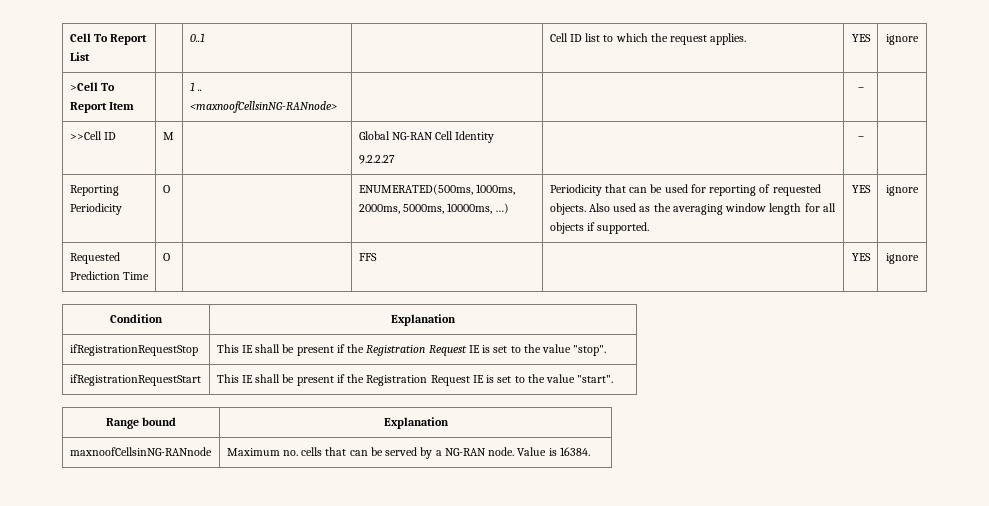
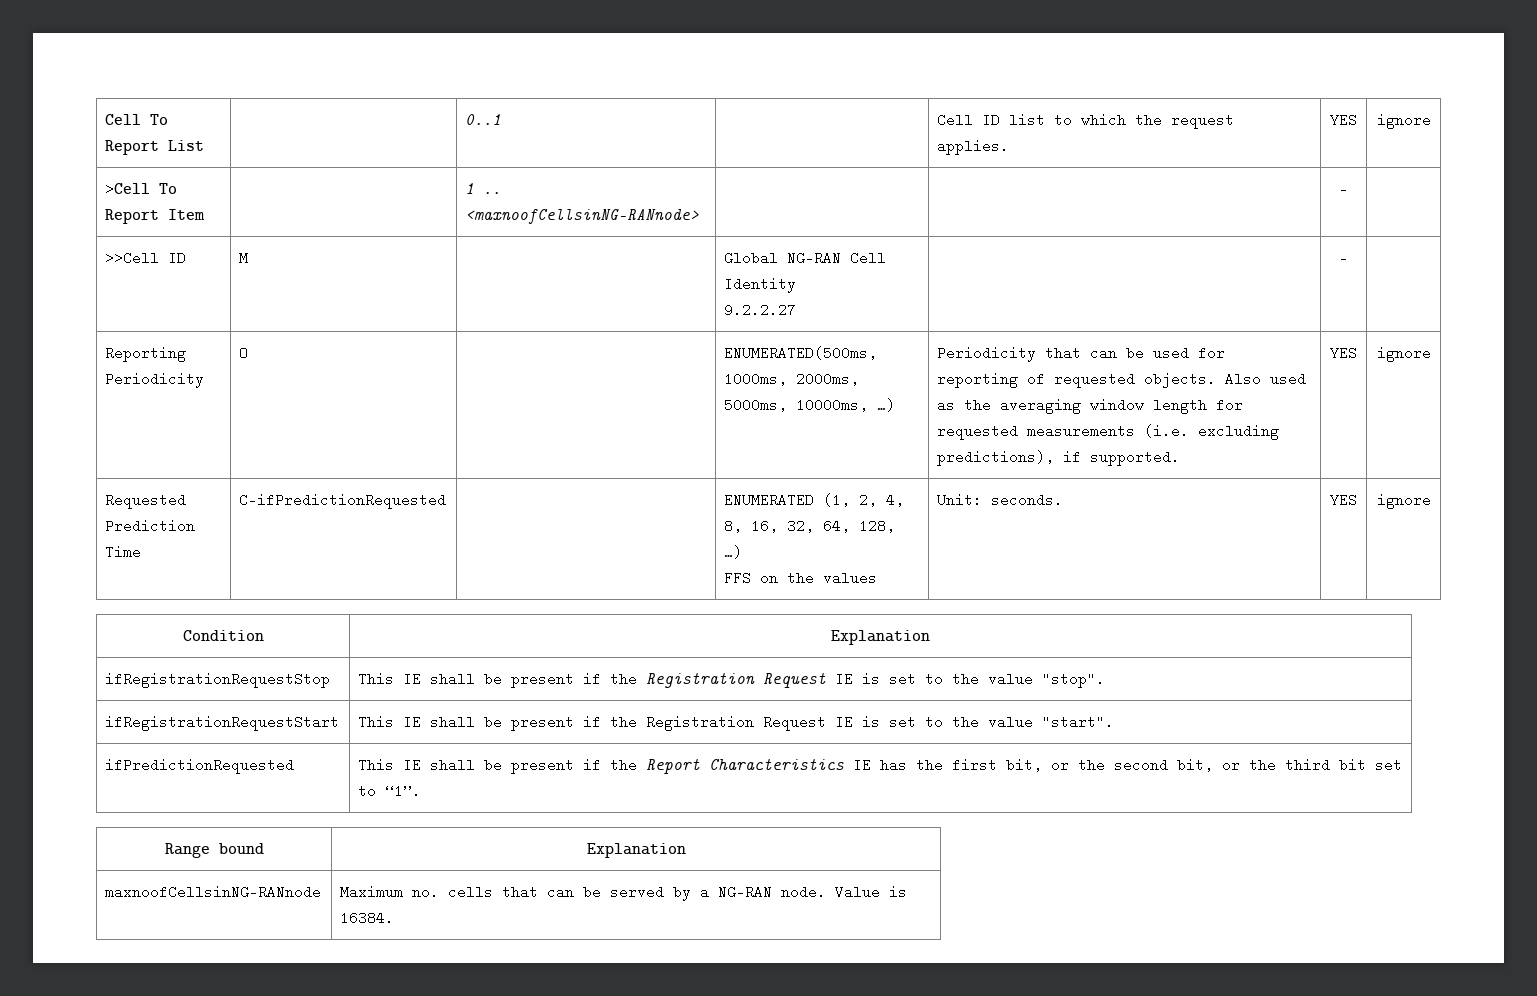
[822,203,836,212] [549,222,584,234] all objects -> [937,424,1280,440] [937,450,1055,466] requested measurements (i.e. excluding predictions),
[162,253,170,261] [358,253,377,261] O | | FFS | -> [239,493,447,509] [724,493,905,507] [724,519,896,533] [724,545,743,559] [724,571,878,585] [937,493,1064,507] C-ifPredictionRequested | | ENUMERATED (1, 2, 4, 8, 16, 32, 64, 128, …) // FFS on the values | Unit: seconds.
(614, 379) none -> [105,758,295,774] [358,758,1403,774] [358,784,422,798] // ifPredictionRequested | This IE shall be present if the Report Characteristics IE has the first bit, or the second bit, or the third bit set to “1”.

